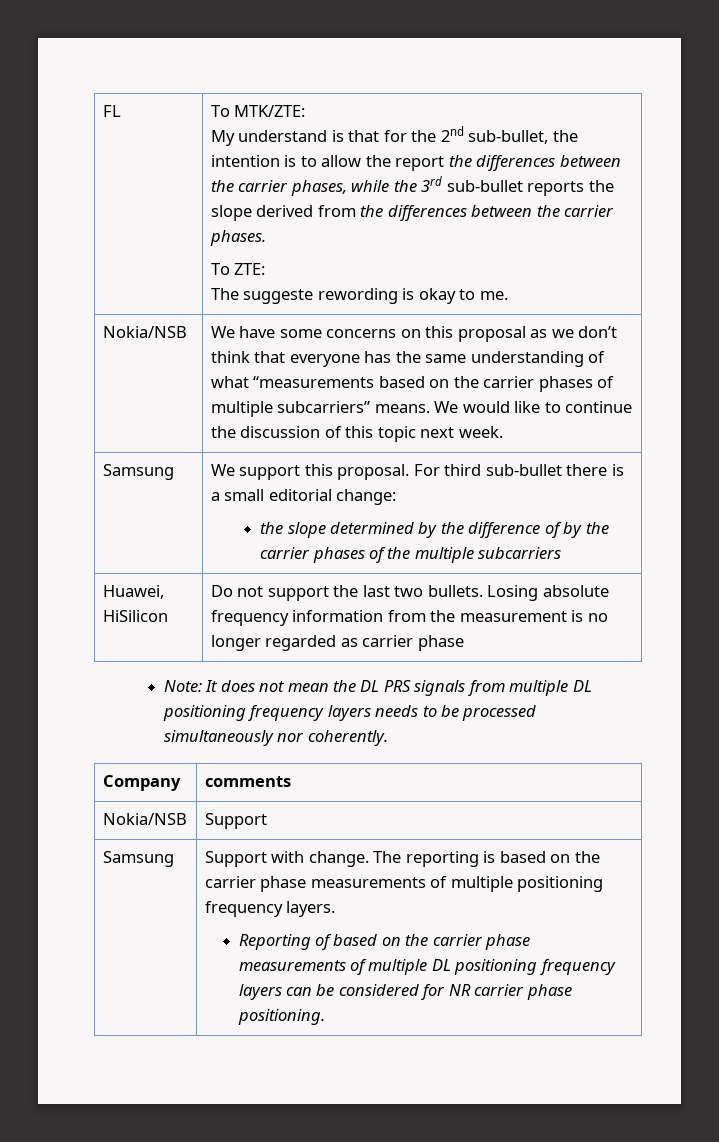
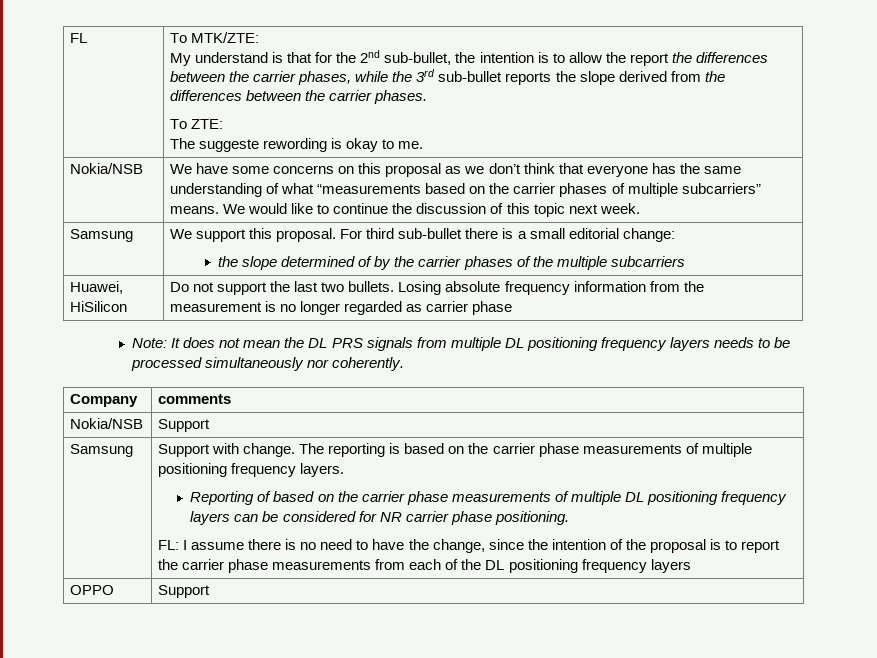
[418,522,541,538] by the difference -> (356, 261) none
(325, 1017) none -> [158,539,781,553] [158,559,691,573] [70,585,115,595] [158,585,211,598] // FL: I assume there is no need to have the change, since the intention of the proposal is to report the carrier phase measurements from each of the DL positioning frequency layers // OPPO | Support

